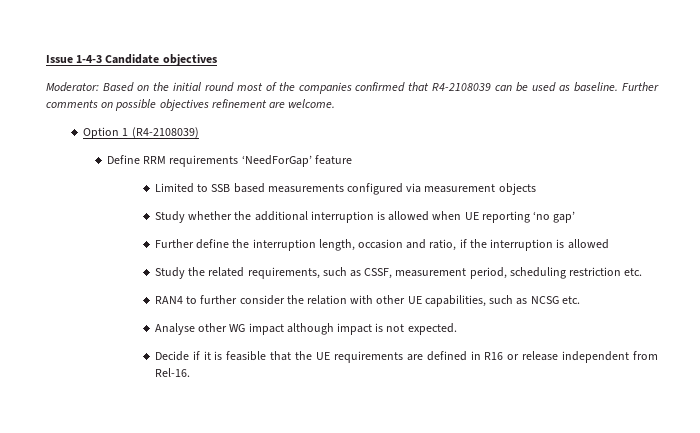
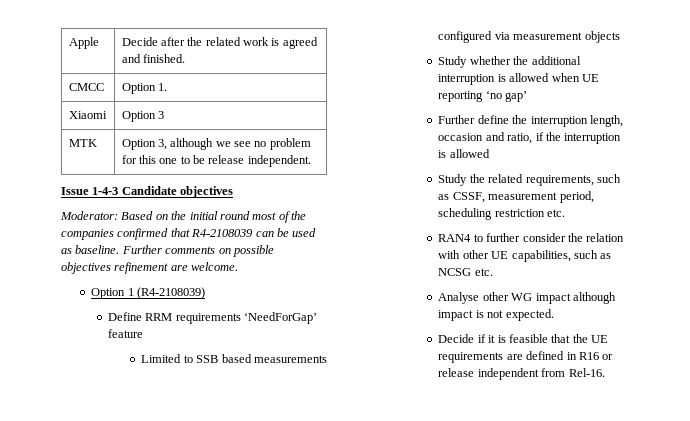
(46, 59) none -> [68,37,99,49] [121,37,318,49] [121,54,185,63] [68,83,104,91] [121,83,167,94] [68,111,107,119] [121,111,164,122] [68,139,97,147] [121,138,311,150] [121,155,311,167] Apple | Decide after the related work is agreed and finished. // CMCC | Option 1. // Xiaomi | Option 3 // MTK | Option 3, although we see no problem for this one to be release independent. //

